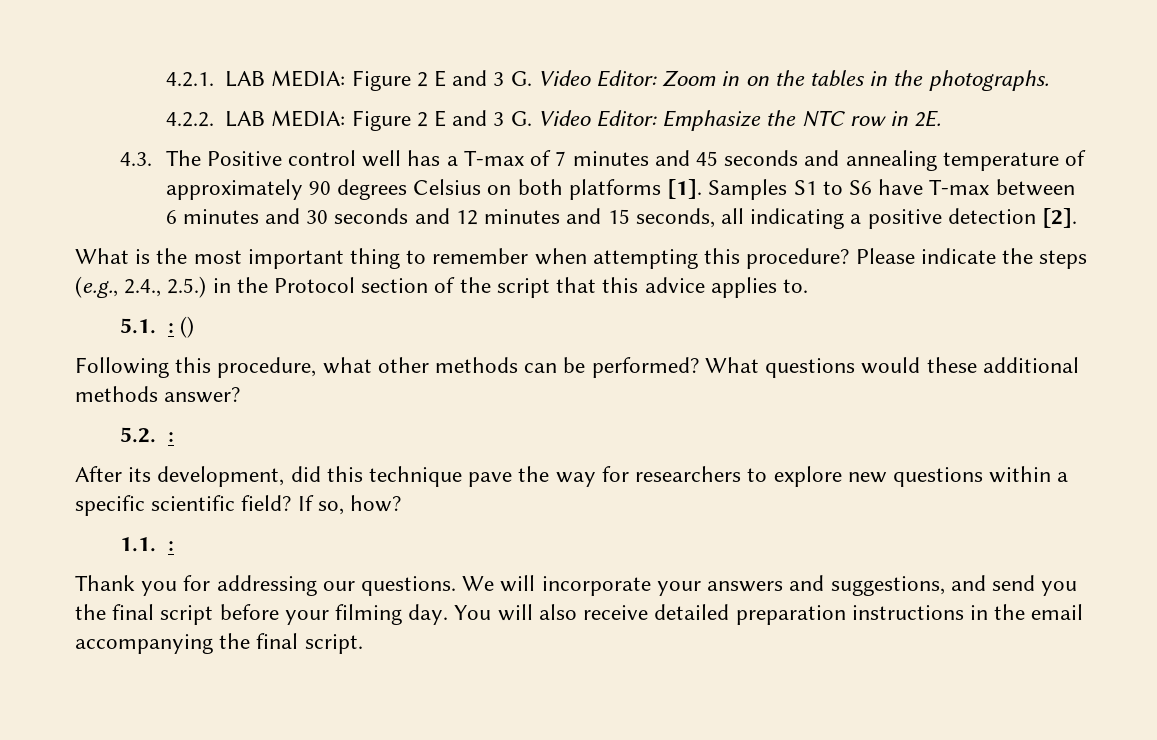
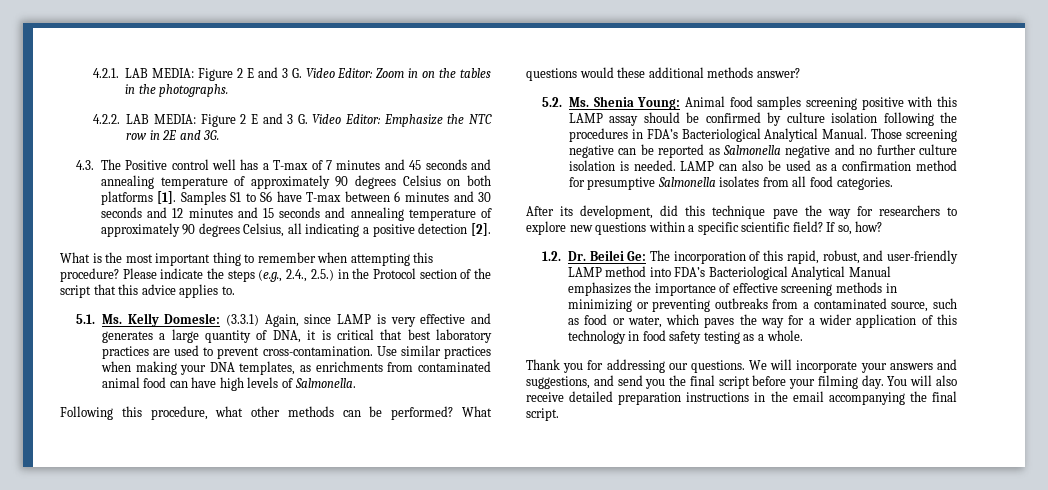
[914,110,942,127] 2E. -> [162,130,220,140] 2E and 3G.
[635,208,715,228] seconds, -> [279,207,492,221] [100,223,285,237] seconds and annealing temperature of approximately 90 degrees Celsius,
[167,316,195,338] : () -> [101,313,491,327] [101,329,492,343] [101,345,491,359] [100,361,491,375] [101,377,356,391] Ms. Kelly Domesle: (3.3.1) Again, since LAMP is very effective and generates a large quantity of DNA, it is critical that best laboratory practices are used to prevent cross-contamination. Use similar practices when making your DNA templates, as enrichments from contaminated animal food can have high levels of Salmonella.
[167,432,174,442] : -> [568,96,957,110] [568,112,957,126] [568,128,957,142] [568,144,957,158] [568,160,957,171] [568,176,893,190] Ms. Shenia Young: Animal food samples screening positive with this LAMP assay should be confirmed by culture isolation following the procedures in FDA’s Bacteriological Analytical Manual. Those screening negative can be reported as Salmonella negative and no further culture isolation is needed. LAMP can also be used as a confirmation method for presumptive Salmonella isolates from all food categories.
[120,537,174,552] 1.1. : -> [542,250,958,264] [567,266,891,280] [567,282,897,296] [567,298,957,312] [567,314,957,328] [567,330,803,344] 1.2. Dr. Beilei Ge: The incorporation of this rapid, robust, and user-friendly LAMP method into FDA’s Bacteriological Analytical Manual emphasizes the importance of effective screening methods in minimizing or preventing outbreaks from a contaminated source, such as food or water, which paves the way for a wider application of this technology in food safety testing as a whole.

